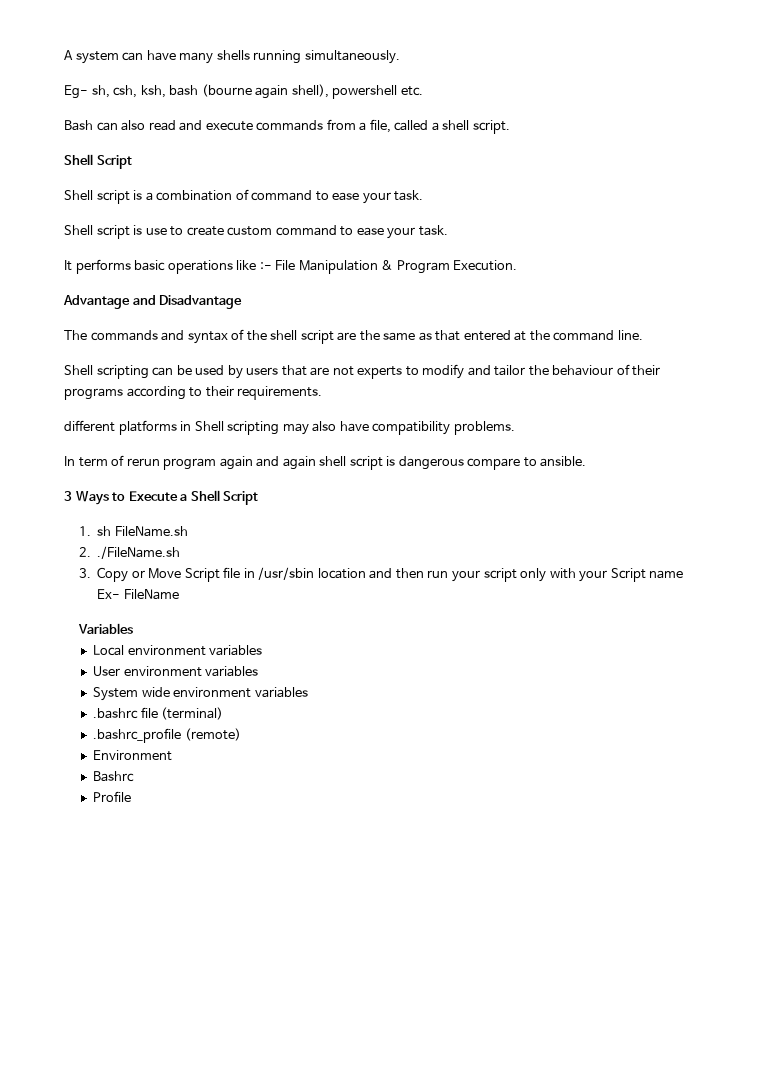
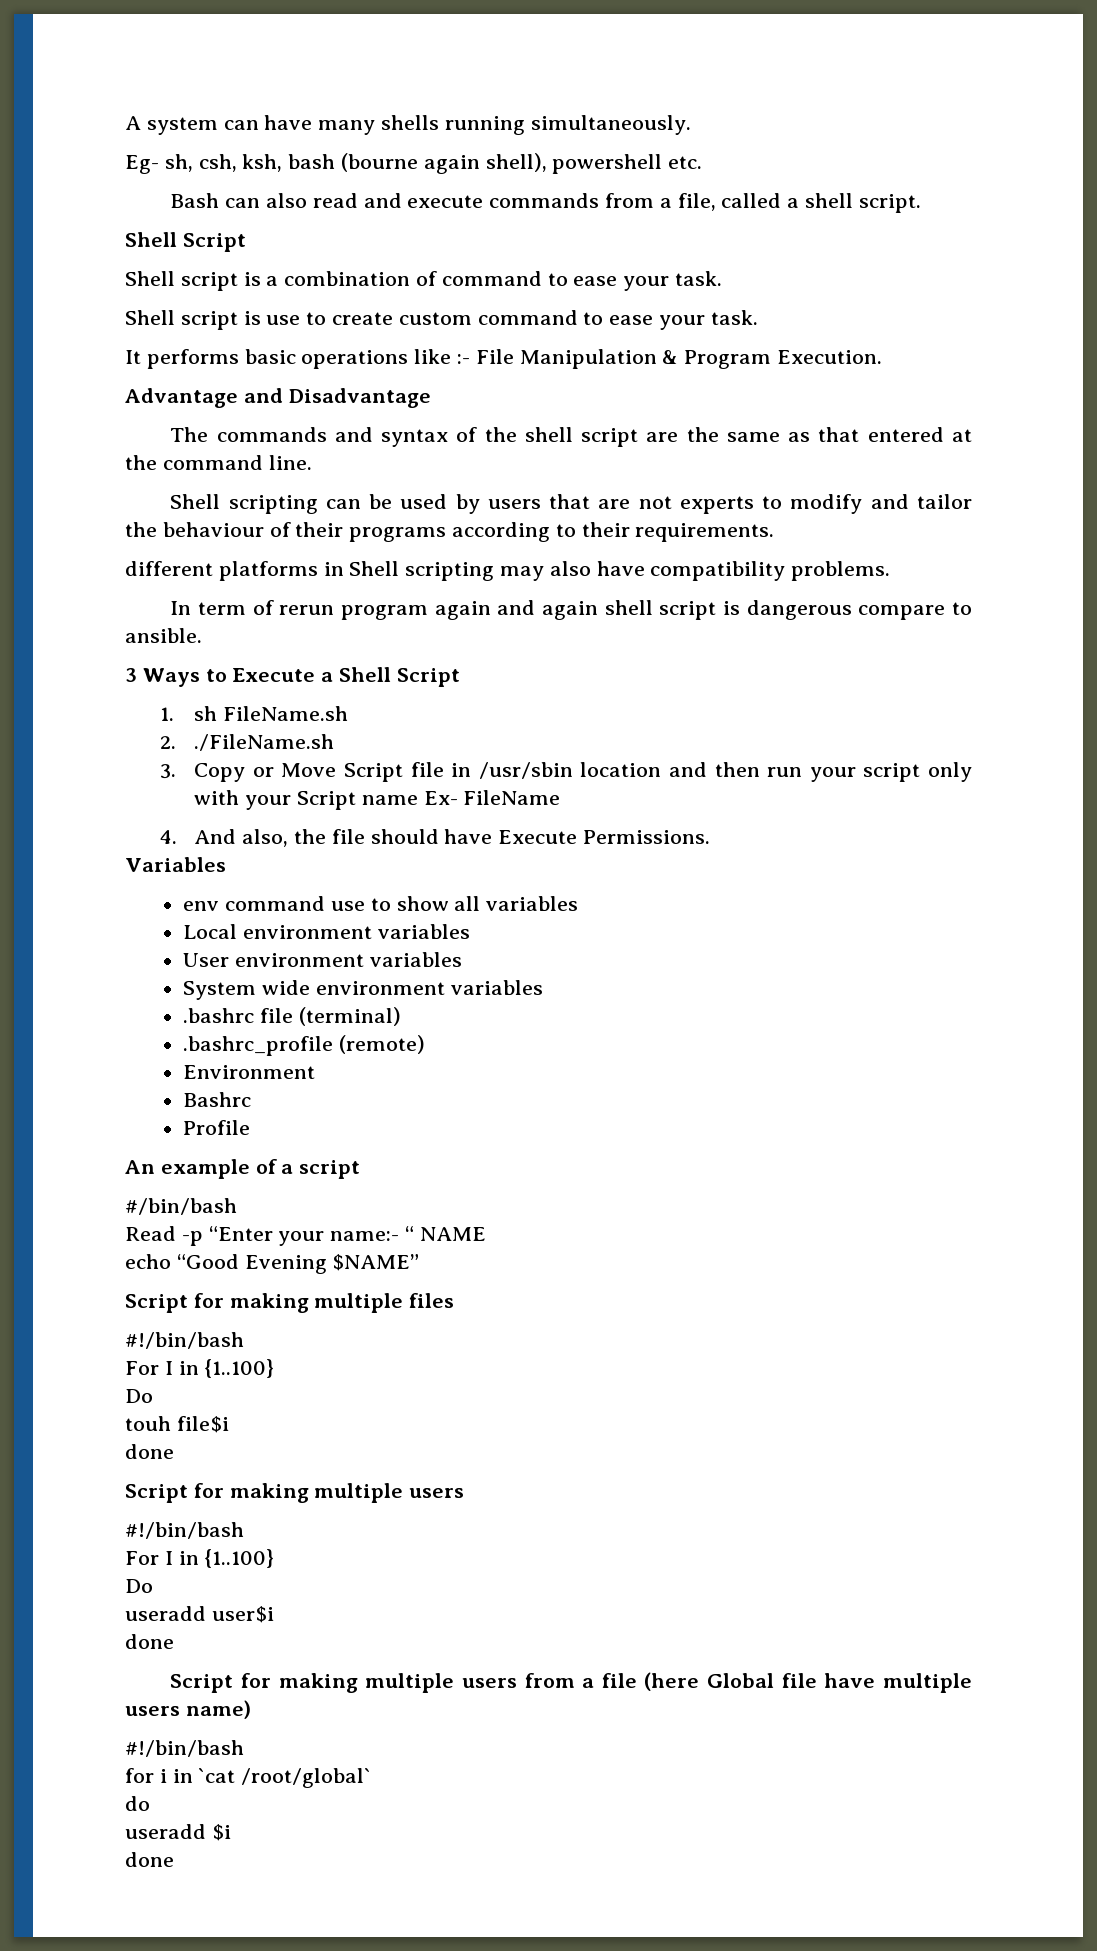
[77,623,133,634] Variables -> [159,829,710,847] [125,857,226,872] [183,896,579,911] 4. And also, the file should have Execute Permissions. // Variables // env command use to show all variables
(132, 796) none -> [125,1159,361,1179] [125,1198,237,1215] [125,1226,486,1246] [125,1254,420,1274] [125,1293,455,1313] [125,1332,244,1349] [125,1359,275,1378] [125,1389,153,1403] [125,1416,229,1433] [125,1444,174,1459] [125,1483,465,1503] [125,1522,244,1539] [125,1549,275,1568] [125,1579,153,1593] [125,1606,274,1623] [125,1634,174,1649] [170,1672,973,1693] [125,1700,251,1719] [125,1740,244,1757] [125,1768,372,1788] [125,1796,150,1811] [125,1824,231,1841] [125,1852,174,1867] // An example of a script // #/bin/bash // Read -p “Enter your name:- “ NAME // echo “Good Evening $NAME” // Script for making multiple files // #!/bin/bash // For I in {1..100} // Do // touh file$i // done // Script for making multiple users // #!/bin/bash // For I in {1..100} // Do // useradd user$i // done // Script for making multiple users from a file (here Global file have multiple users name) // #!/bin/bash // for i in `cat /root/global` // do // useradd $i // done

